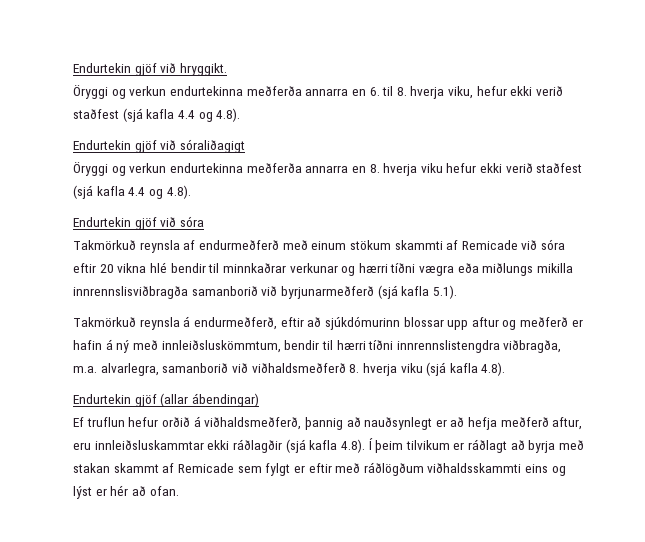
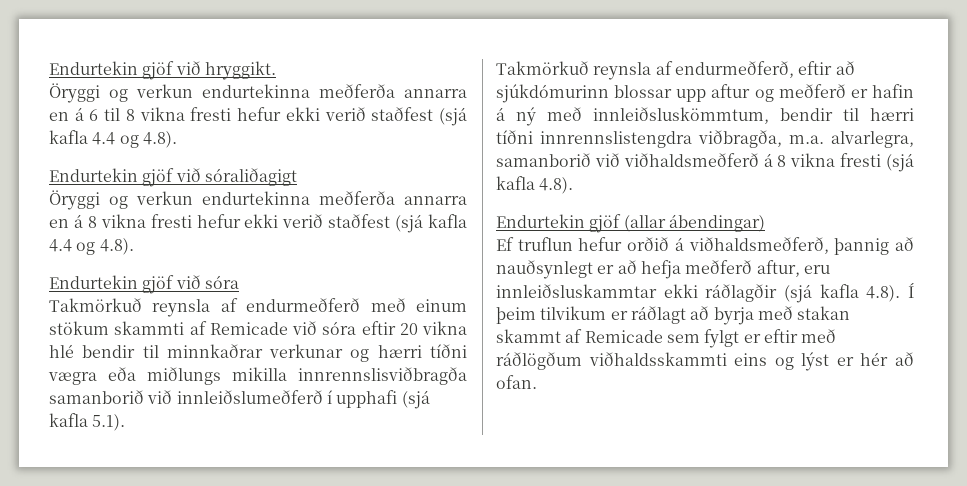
[369,86,474,99] 6. til 8. hverja viku, -> [74,107,232,121] á 6 til 8 vikna fresti
[369,163,443,176] 8. hverja viku -> [73,214,192,228] á 8 vikna fresti
[280,286,374,299] byrjunarmeðferð -> [176,390,398,408] innleiðslumeðferð í upphafi
[183,316,191,327] á -> [655,61,673,75] af
[349,363,423,376] 8. hverja viku -> [763,153,882,167] á 8 vikna fresti

